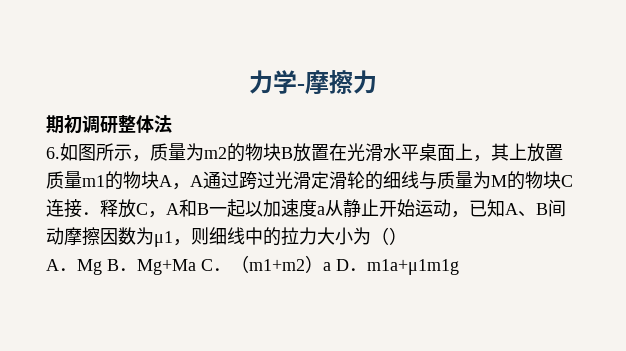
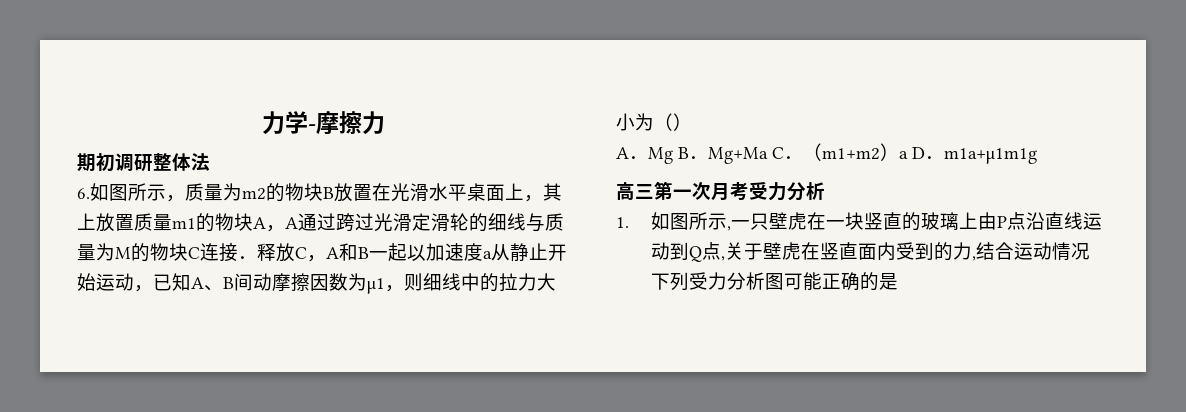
(459, 267) none -> [616,181,825,201] [616,212,1103,231] [651,242,1091,262] [651,272,899,291] // 高三第一次月考受力分析 // 1.如图所示,一只壁虎在一块竖直的玻璃上由P点沿直线运动到Q点,关于壁虎在竖直面内受到的力,结合运动情况下列受力分析图可能正确的是

